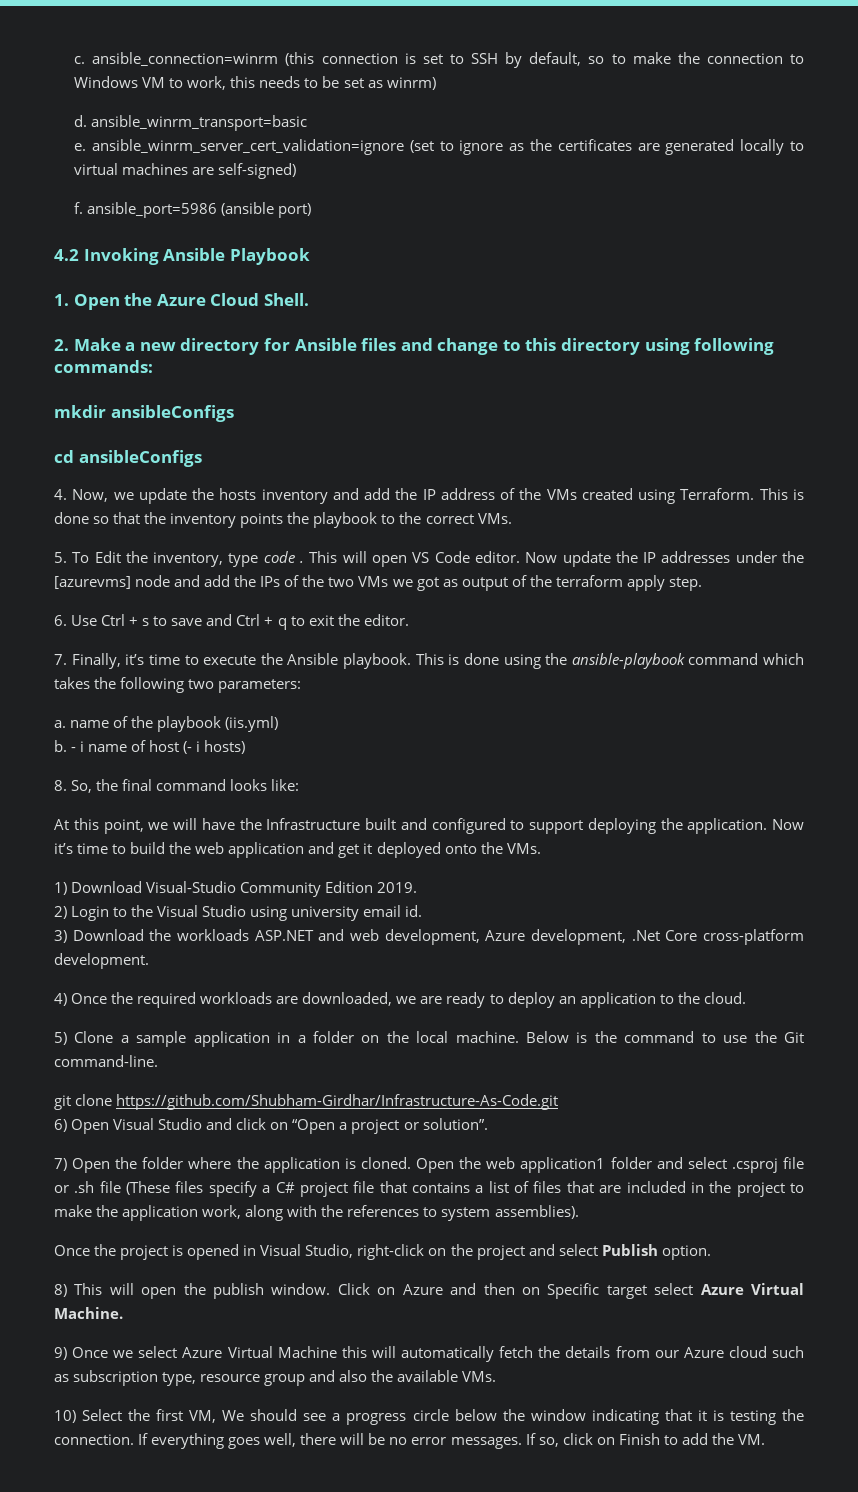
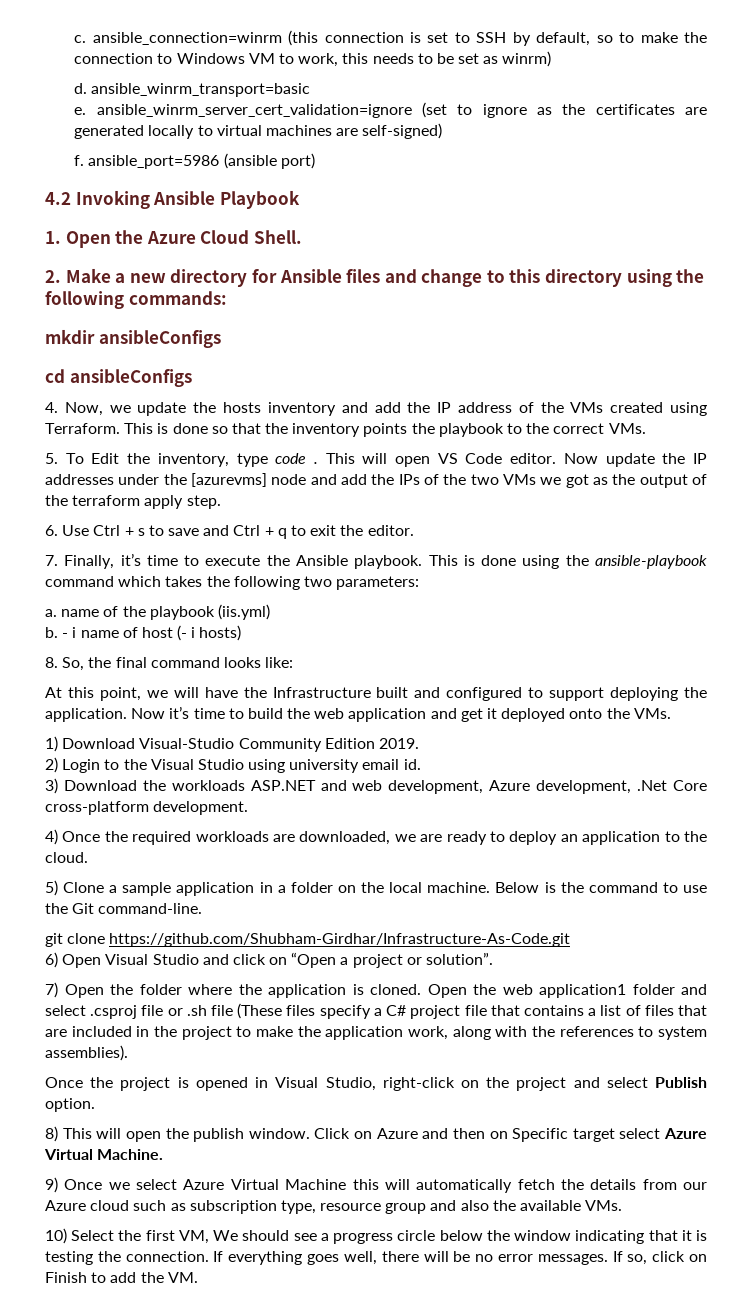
(690, 346) none -> [676,269,705,283] the
(458, 583) none -> [612,474,636,485] the

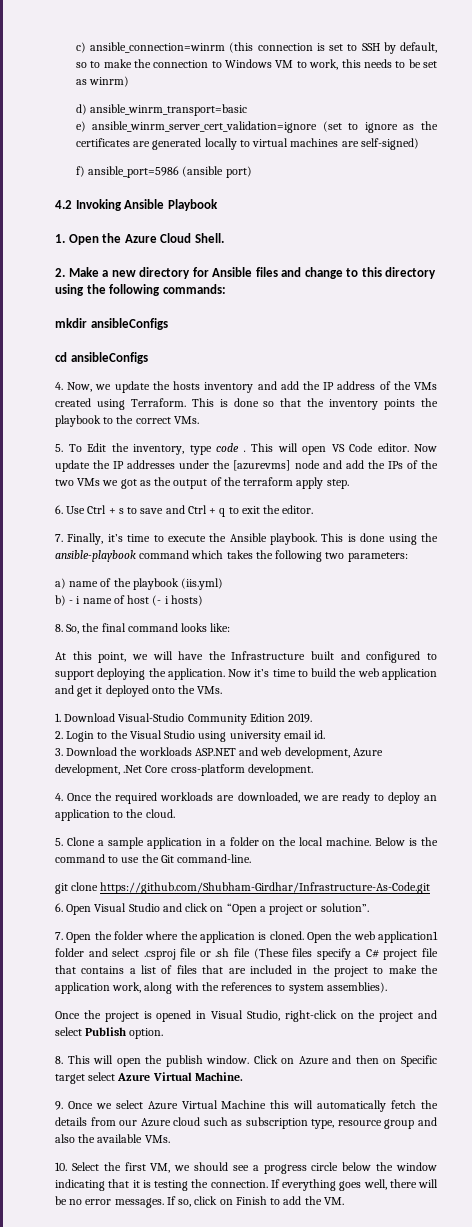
[74,35,87,43] c. -> [75,42,86,53] c)
[74,83,88,94] d. -> [75,104,87,115] d)
[74,107,87,115] e. -> [75,121,86,132] e)
[74,155,85,166] f. -> [75,166,85,177] f)
[45,609,57,617] a. -> [55,578,66,589] a)
[45,627,58,638] b. -> [55,595,66,606] b)
[45,736,58,752] 1) -> [55,713,61,722] 1.
[45,757,58,773] 2) -> [55,731,63,739] 2.
[45,778,58,794] 3) -> [55,748,63,756] 3.
[45,829,58,845] 4) -> [55,793,63,801] 4.
[45,880,58,896] 5) -> [55,838,63,846] 5.
[45,952,58,968] 6) -> [55,903,63,912] 6.
[45,982,58,998] 7) -> [55,932,63,940] 7.
[45,1126,58,1142] 8) -> [55,1056,63,1064] 8.
[45,1177,58,1193] 9) -> [55,1101,63,1110] 9.
[45,1228,67,1244] 10) -> [55,1162,67,1171] 10.
[213,1230,239,1241] We -> [174,1165,191,1171] we

